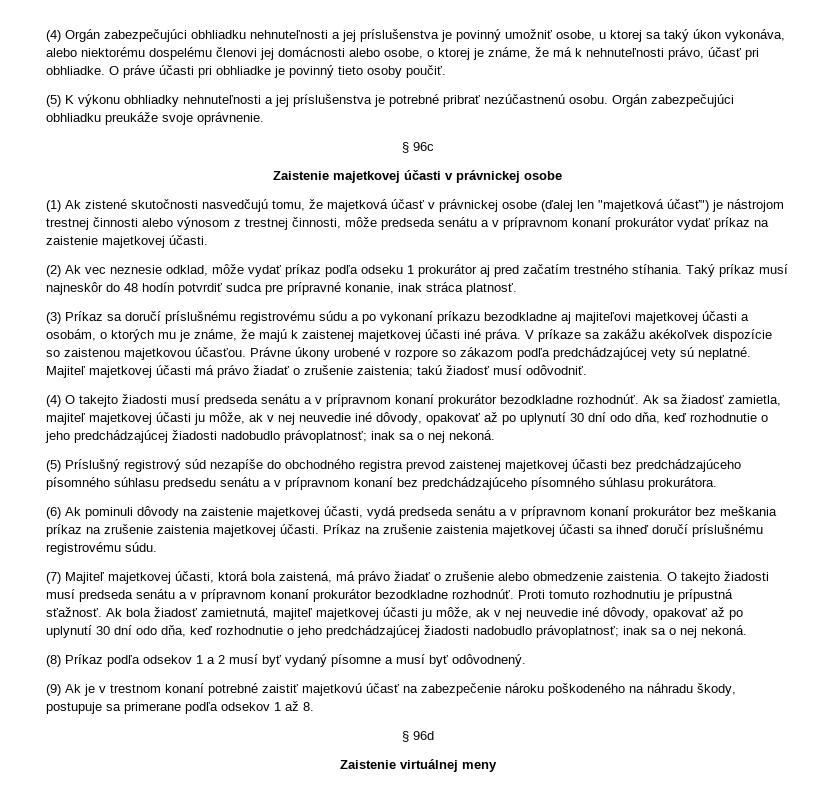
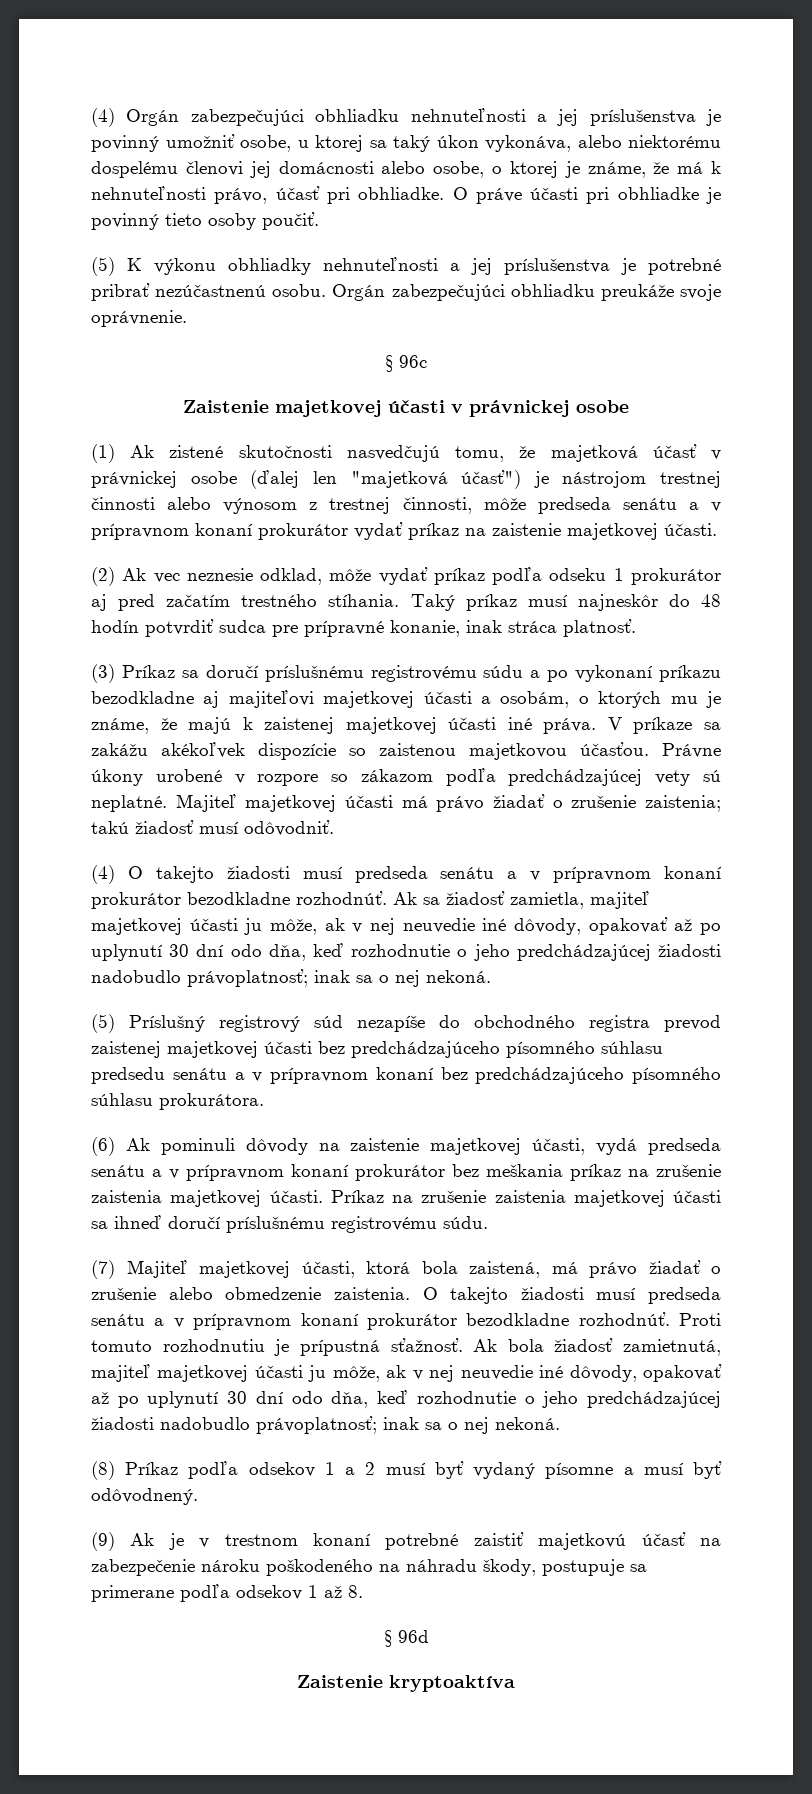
[399,759,497,772] virtuálnej meny -> [389,1675,515,1692] kryptoaktíva

